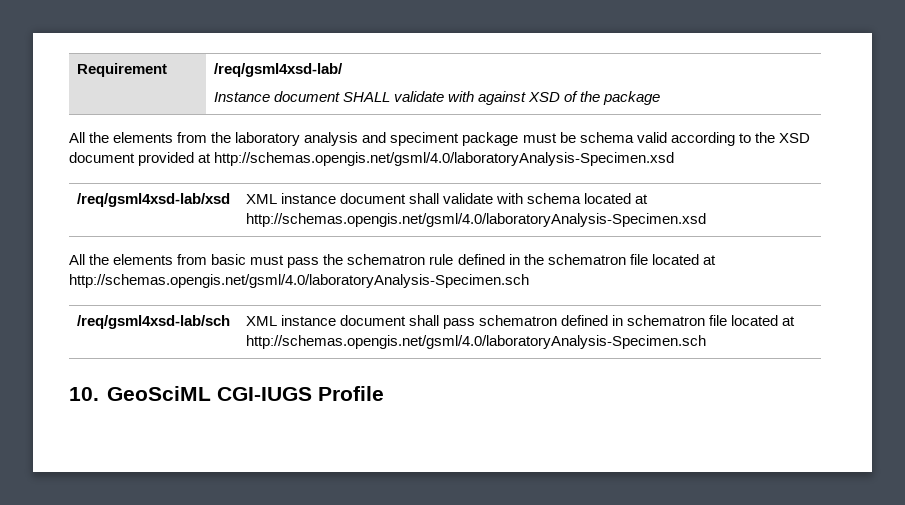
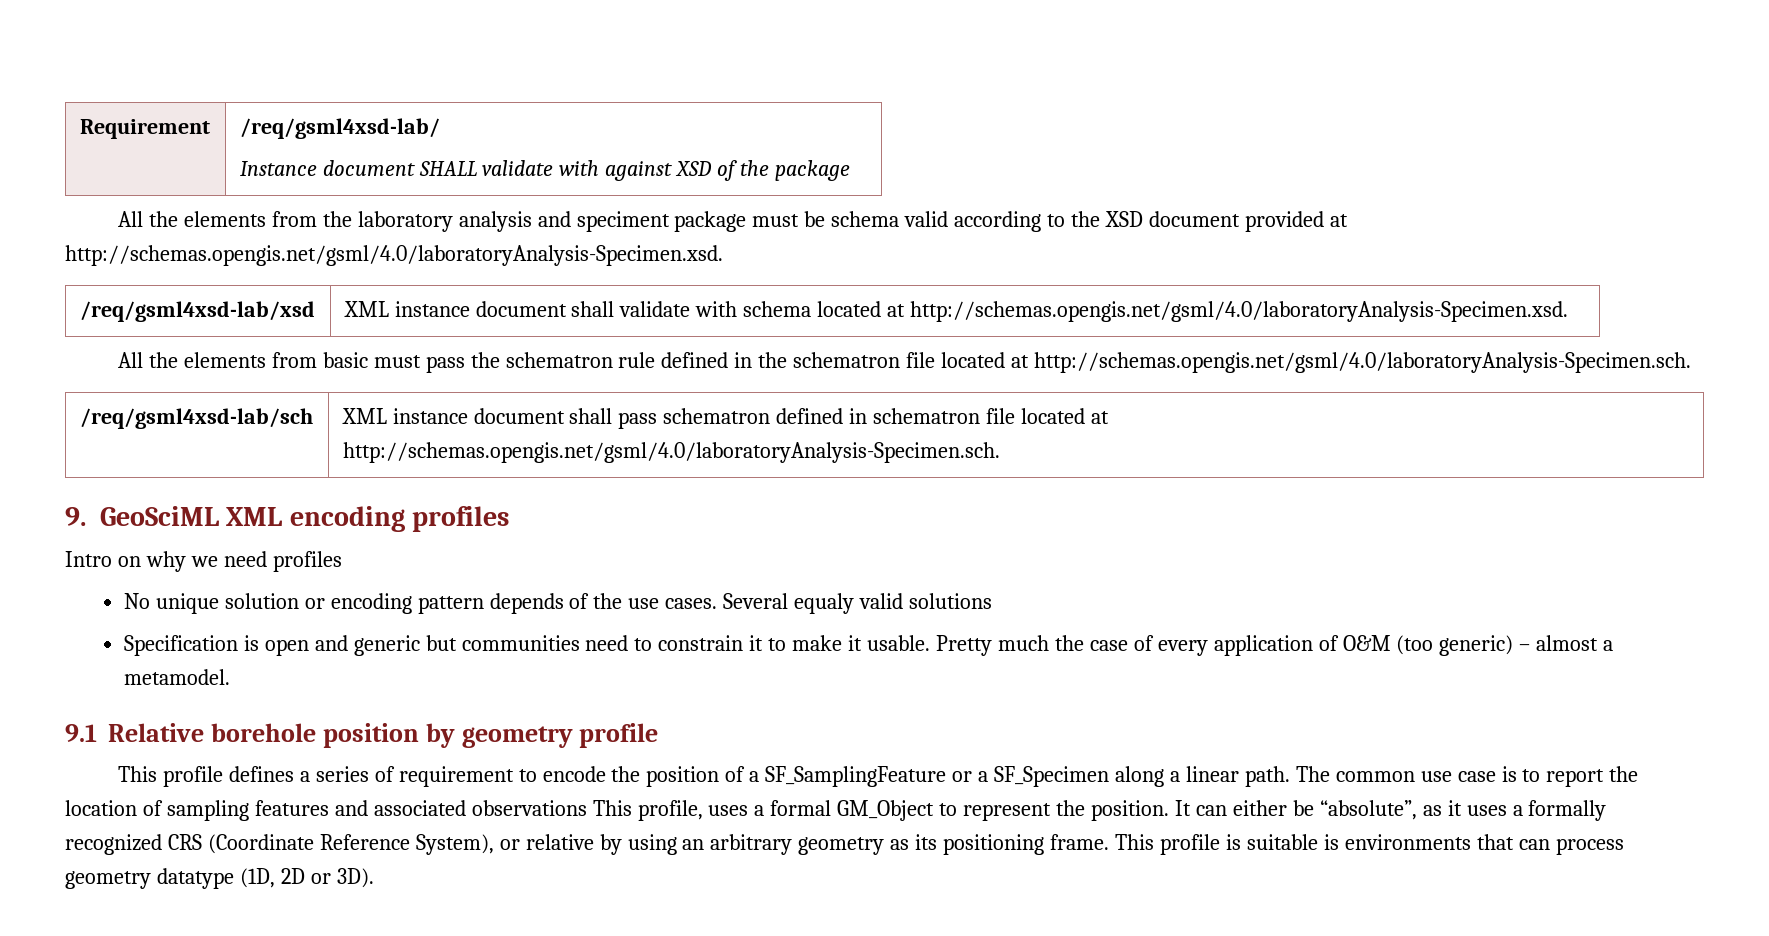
[214,152,675,166] http://schemas.opengis.net/gsml/4.0/laboratoryAnalysis-Specimen.xsd -> [65,245,723,266] http://schemas.opengis.net/gsml/4.0/laboratoryAnalysis-Specimen.xsd.
[245,213,706,227] http://schemas.opengis.net/gsml/4.0/laboratoryAnalysis-Specimen.xsd -> [910,301,1569,322] http://schemas.opengis.net/gsml/4.0/laboratoryAnalysis-Specimen.xsd.
[69,274,529,288] http://schemas.opengis.net/gsml/4.0/laboratoryAnalysis-Specimen.sch -> [1033,352,1691,373] http://schemas.opengis.net/gsml/4.0/laboratoryAnalysis-Specimen.sch.
[245,335,706,349] [69,386,384,401] http://schemas.opengis.net/gsml/4.0/laboratoryAnalysis-Specimen.sch // 10. GeoSciML CGI-IUGS Profile -> [342,442,1000,463] [65,506,509,532] [65,551,342,572] [123,593,993,614] [123,635,1614,656] [123,669,230,685] [65,723,659,748] [118,766,1639,787] [65,800,1607,821] [65,834,1624,855] [65,868,374,889] http://schemas.opengis.net/gsml/4.0/laboratoryAnalysis-Specimen.sch. // 9. GeoSciML XML encoding profiles // Intro on why we need profiles // No unique solution or encoding pattern depends of the use cases. Several equaly valid solutions // Specification is open and generic but communities need to constrain it to make it usable. Pretty much the case of every application of O&M (too generic) – almost a metamodel. // 9.1 Relative borehole position by geometry profile // This profile defines a series of requirement to encode the position of a SF_SamplingFeature or a SF_Specimen along a linear path. The common use case is to report the location of sampling features and associated observations This profile, uses a formal GM_Object to represent the position. It can either be “absolute”, as it uses a formally recognized CRS (Coordinate Reference System), or relative by using an arbitrary geometry as its positioning frame. This profile is suitable is environments that can process geometry datatype (1D, 2D or 3D).

